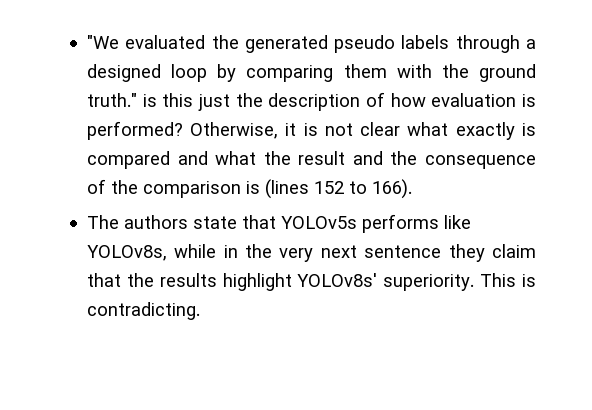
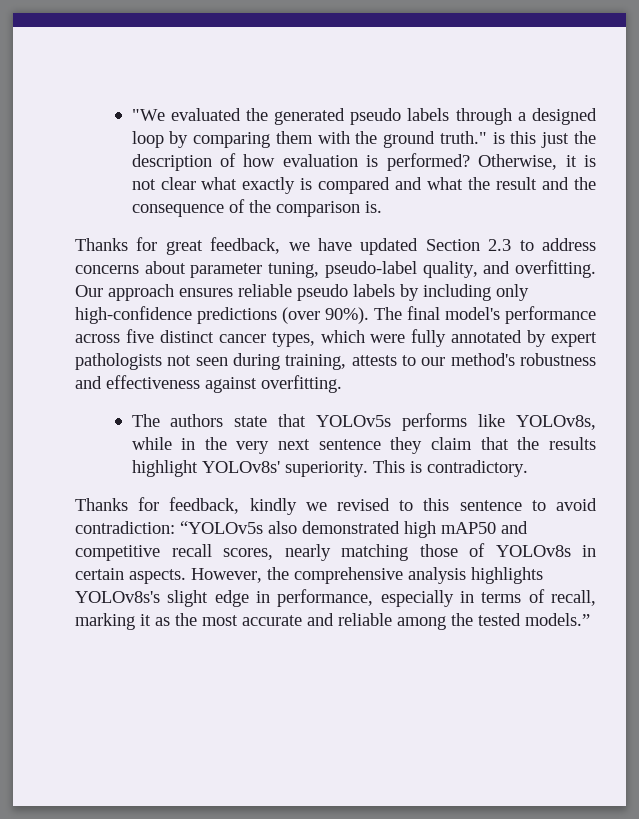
[245,179,412,199] is (lines 152 to 166). -> [364,201,382,213] [75,237,596,255] [75,260,596,278] [75,284,529,301] [75,306,596,324] [75,329,597,347] [75,353,596,370] [75,375,342,393] is. // Thanks for great feedback, we have updated Section 2.3 to address concerns about parameter tuning, pseudo-label quality, and overfitting. Our approach ensures reliable pseudo labels by including only high-confidence predictions (over 90%). The final model's performance across five distinct cancer types, which were fully annotated by expert pathologists not seen during training, attests to our method's robustness and effectiveness against overfitting.
[86,302,200,320] contradicting. -> [426,460,528,477] [75,497,597,515] [75,521,528,538] [75,543,596,561] [75,567,543,584] [75,589,596,607] [75,613,590,630] contradictory. // Thanks for feedback, kindly we revised to this sentence to avoid contradiction: “YOLOv5s also demonstrated high mAP50 and competitive recall scores, nearly matching those of YOLOv8s in certain aspects. However, the comprehensive analysis highlights YOLOv8s's slight edge in performance, especially in terms of recall, marking it as the most accurate and reliable among the tested models.”

